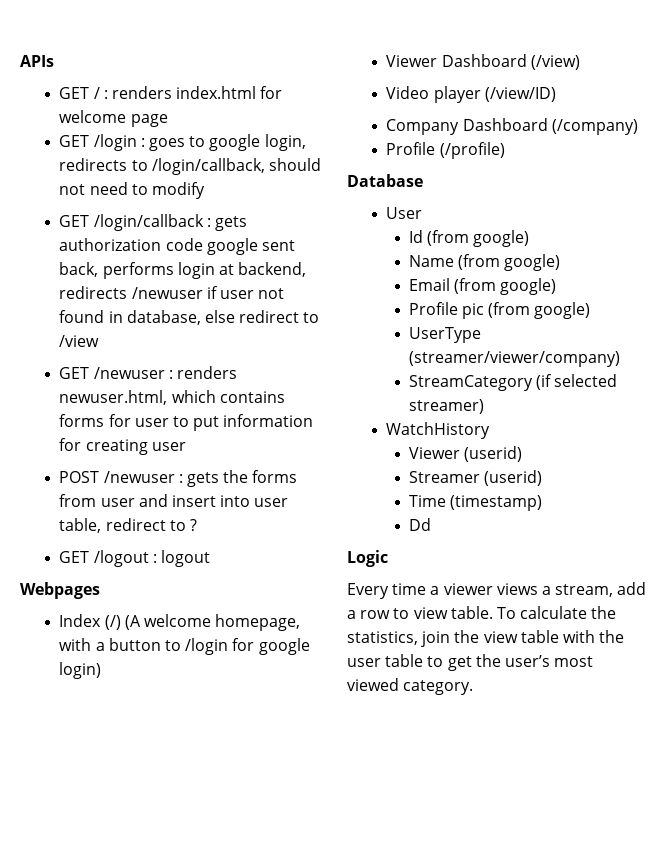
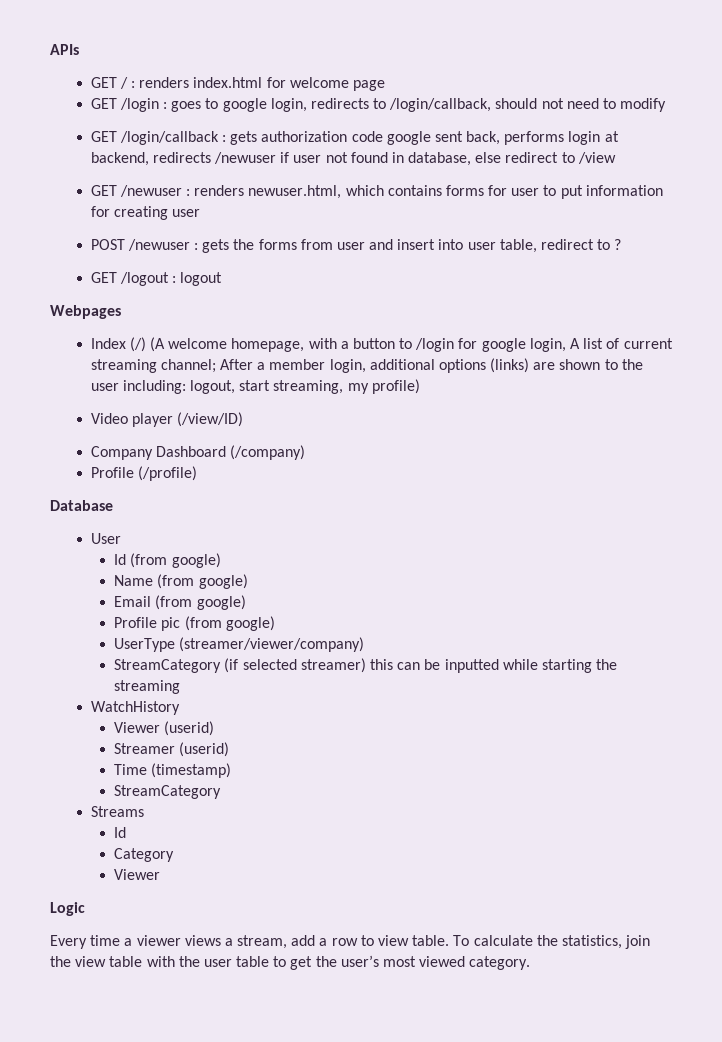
[59,662,102,679] [386,54,580,70] login) // Viewer Dashboard (/view) -> [529,338,673,352] [90,358,643,373] [90,379,420,394] login, A list of current streaming channel; After a member login, additional options (links) are shown to the user including: logout, start streaming, my profile)
(484, 406) none -> [369,659,618,673] [114,680,181,694] this can be inputted while starting the streaming
[408,518,431,531] Dd -> [114,785,222,799] [90,806,144,817] [114,827,127,838] [114,848,175,862] [114,869,161,880] StreamCategory // Streams // Id // Category // Viewer

